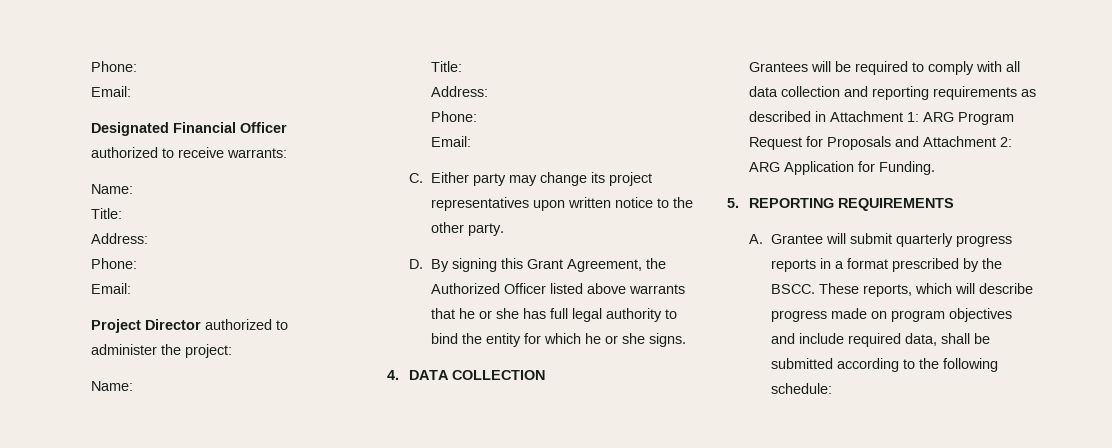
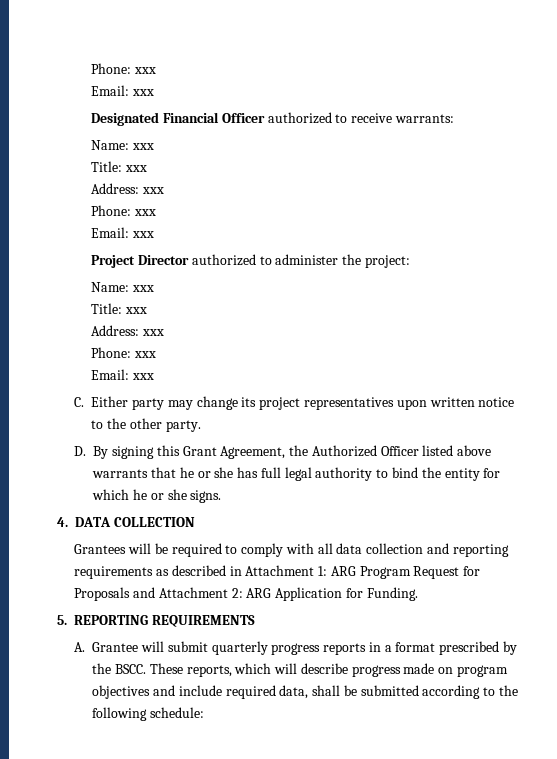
[90,61,137,72] [90,86,131,97] Phone: // Email: -> [91,63,157,74] [91,85,155,96] Phone: xxx // Email: xxx
[90,208,122,219] [90,233,148,244] [90,258,137,269] [90,283,131,294] // Title: // Address: // Phone: // Email: -> [132,143,155,150] [91,161,148,172] [91,183,165,194] [91,205,157,216] [91,227,155,238] xxx // Title: xxx // Address: xxx // Phone: xxx // Email: xxx
[430,61,462,72] [430,86,488,97] [430,111,477,122] [430,136,471,147] // Title: // Address: // Phone: // Email: -> [132,285,155,292] [91,303,148,314] [91,325,165,336] [91,347,157,358] [91,369,155,380] xxx // Title: xxx // Address: xxx // Phone: xxx // Email: xxx

